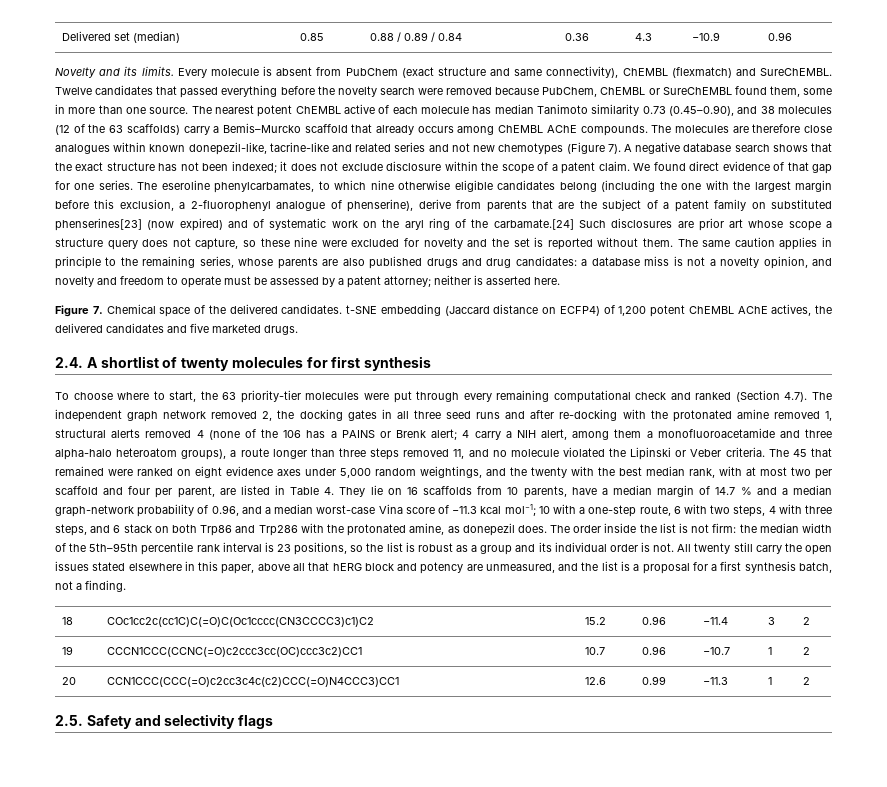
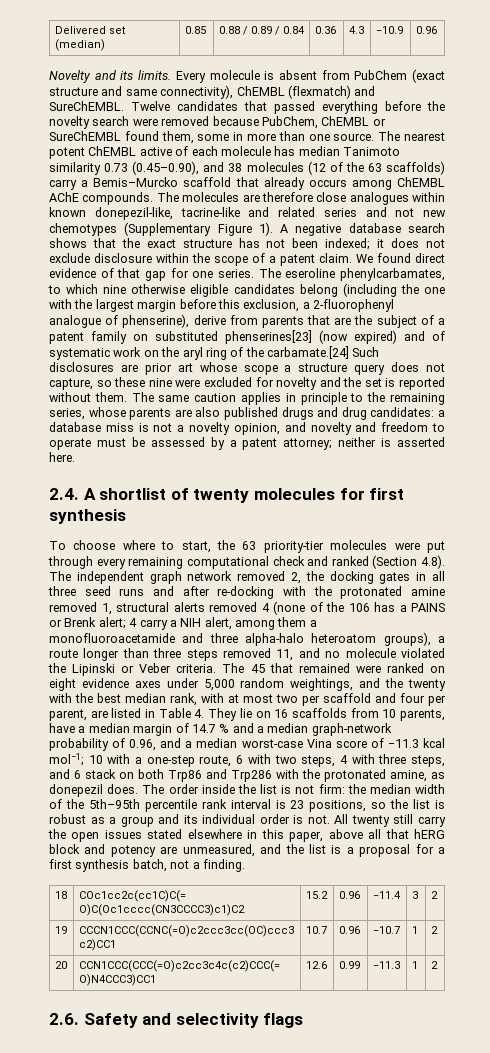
[566,142,621,154] (Figure 7). -> [124,222,273,236] (Supplementary Figure 1).
[55,304,832,317] [55,323,298,335] // Figure 7. Chemical space of the delivered candidates. t-SNE embedding (Jaccard distance on ECFP4) of 1,200 potent ChEMBL AChE actives, the delivered candidates and five marketed drugs. -> (75, 457) none
[784,392,808,402] 4.7). -> [421,555,445,569] 4.8).
[55,715,83,726] 2.5. -> [49,1013,79,1025] 2.6.

